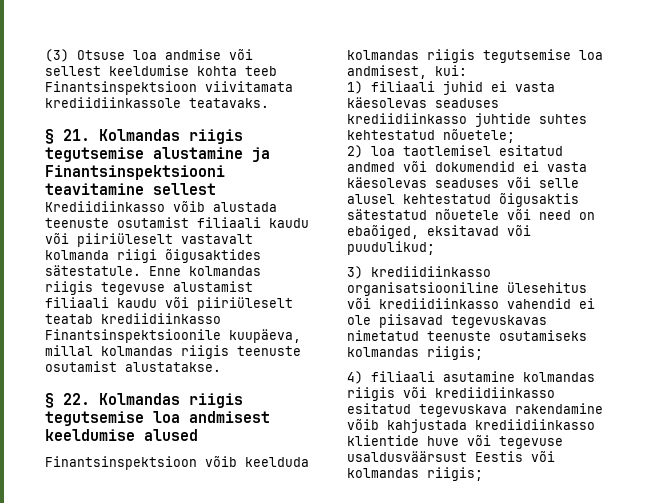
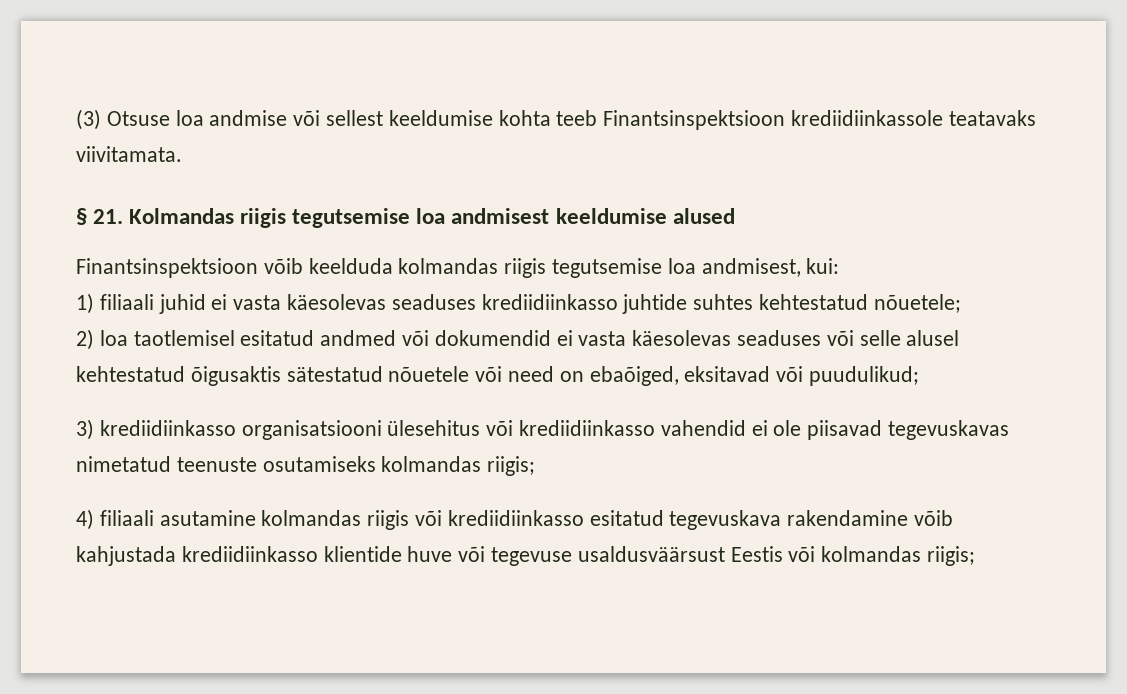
[205,81,293,92] [45,97,269,108] viivitamata krediidiinkassole teatavaks. -> [791,110,1036,126] [76,146,182,162] krediidiinkassole teatavaks viivitamata.
[153,147,270,162] [45,165,225,180] [45,183,216,195] [45,201,277,212] [45,217,309,228] [45,233,253,247] [45,249,261,263] [45,265,261,276] [45,281,253,295] [45,297,293,311] [45,313,221,324] [45,329,301,343] [45,345,301,359] [45,361,221,372] [45,393,243,408] [45,411,144,426] alustamine ja Finantsinspektsiooni teavitamine sellest // Krediidiinkasso võib alustada teenuste osutamist filiaali kaudu või piiriüleselt vastavalt kolmanda riigi õigusaktides sätestatule. Enne kolmandas riigis tegevuse alustamist filiaali kaudu või piiriüleselt teatab krediidiinkasso Finantsinspektsioonile kuupäeva, millal kolmandas riigis teenuste osutamist alustatakse. // § 22. Kolmandas riigis tegutsemise -> (411, 218) none
[347,282,499,296] organisatsiooniline -> [241,420,382,440] organisatsiooni

